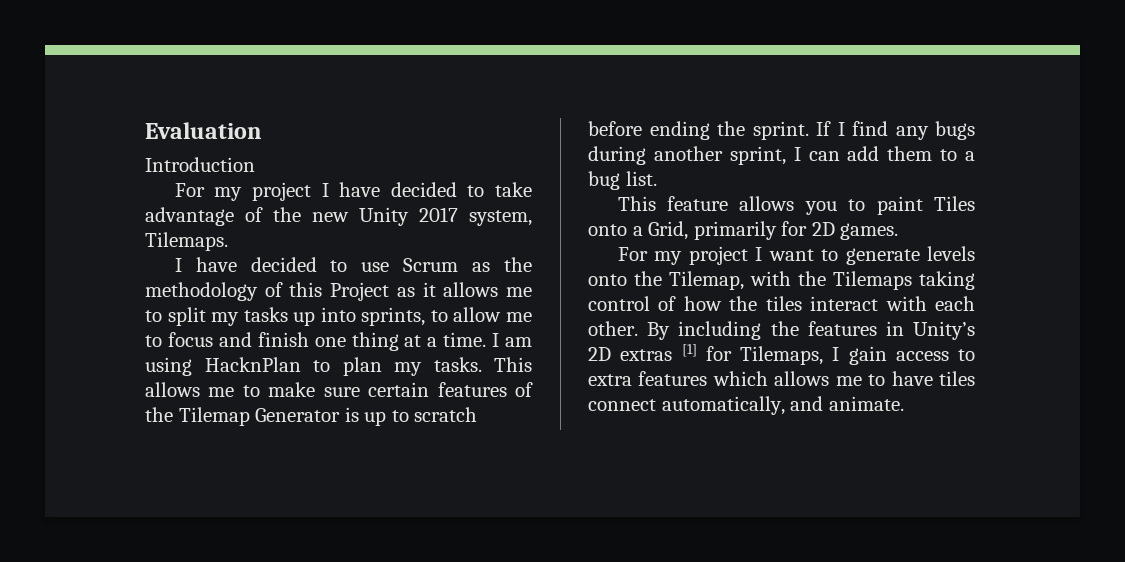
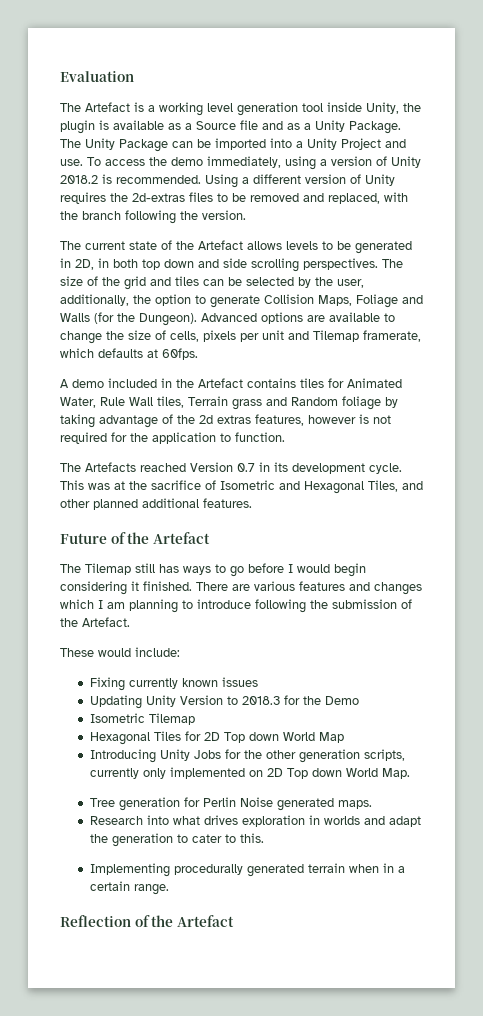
[145,157,255,172] [174,182,532,201] [145,207,532,226] [145,232,228,251] [174,257,532,272] [145,282,532,301] [145,307,532,326] [145,332,532,351] [145,357,532,376] [145,382,533,397] [145,407,478,426] [588,121,975,140] [588,146,975,165] [588,171,657,190] [617,196,975,215] [588,221,899,240] [617,246,975,265] [588,271,975,290] [588,296,975,311] [588,321,975,340] [588,344,975,365] [588,371,975,386] [588,396,904,415] Introduction // For my project I have decided to take advantage of the new Unity 2017 system, Tilemaps. // I have decided to use Scrum as the methodology of this Project as it allows me to split my tasks up into sprints, to allow me to focus and finish one thing at a time. I am using HacknPlan to plan my tasks. This allows me to make sure certain features of the Tilemap Generator is up to scratch before ending the sprint. If I find any bugs during another sprint, I can add them to a bug list. // This feature allows you to paint Tiles onto a Grid, primarily for 2D games. // For my project I want to generate levels onto the Tilemap, with the Tilemaps taking control of how the tiles interact with each other. By including the features in Unity’s 2D extras [1] for Tilemaps, I gain access to extra features which allows me to have tiles connect automatically, and animate. -> [60,102,421,116] [60,120,401,134] [60,138,406,152] [60,156,421,170] [60,174,395,188] [60,192,408,204] [60,210,246,224] [60,240,412,254] [60,258,403,272] [60,276,364,290] [60,294,423,308] [60,312,395,326] [60,330,421,344] [60,348,198,360] [60,378,402,388] [60,396,398,410] [60,414,391,428] [60,432,285,444] [60,462,402,474] [60,480,423,494] [60,498,252,510] [60,532,210,544] [60,563,366,577] [60,581,422,595] [60,599,412,613] [60,617,130,627] [60,647,180,657] [89,677,258,691] [89,695,359,709] [89,713,195,725] [89,731,344,745] [89,749,405,763] [89,767,410,779] [89,797,372,811] [89,815,421,827] [89,833,264,847] [89,863,405,877] [89,881,169,895] [60,915,234,927] The Artefact is a working level generation tool inside Unity, the plugin is available as a Source file and as a Unity Package. The Unity Package can be imported into a Unity Project and use. To access the demo immediately, using a version of Unity 2018.2 is recommended. Using a different version of Unity requires the 2d-extras files to be removed and replaced, with the branch following the version. // The current state of the Artefact allows levels to be generated in 2D, in both top down and side scrolling perspectives. The size of the grid and tiles can be selected by the user, additionally, the option to generate Collision Maps, Foliage and Walls (for the Dungeon). Advanced options are available to change the size of cells, pixels per unit and Tilemap framerate, which defaults at 60fps. // A demo included in the Artefact contains tiles for Animated Water, Rule Wall tiles, Terrain grass and Random foliage by taking advantage of the 2d extras features, however is not required for the application to function. // The Artefacts reached Version 0.7 in its development cycle. This was at the sacrifice of Isometric and Hexagonal Tiles, and other planned additional features. // Future of the Artefact // The Tilemap still has ways to go before I would begin considering it finished. There are various features and changes which I am planning to introduce following the submission of the Artefact. // These would include: // Fixing currently known issues // Updating Unity Version to 2018.3 for the Demo // Isometric Tilemap // Hexagonal Tiles for 2D Top down World Map // Introducing Unity Jobs for the other generation scripts, currently only implemented on 2D Top down World Map. // Tree generation for Perlin Noise generated maps. // Research into what drives exploration in worlds and adapt the generation to cater to this. // Implementing procedurally generated terrain when in a certain range. // Reflection of the Artefact

